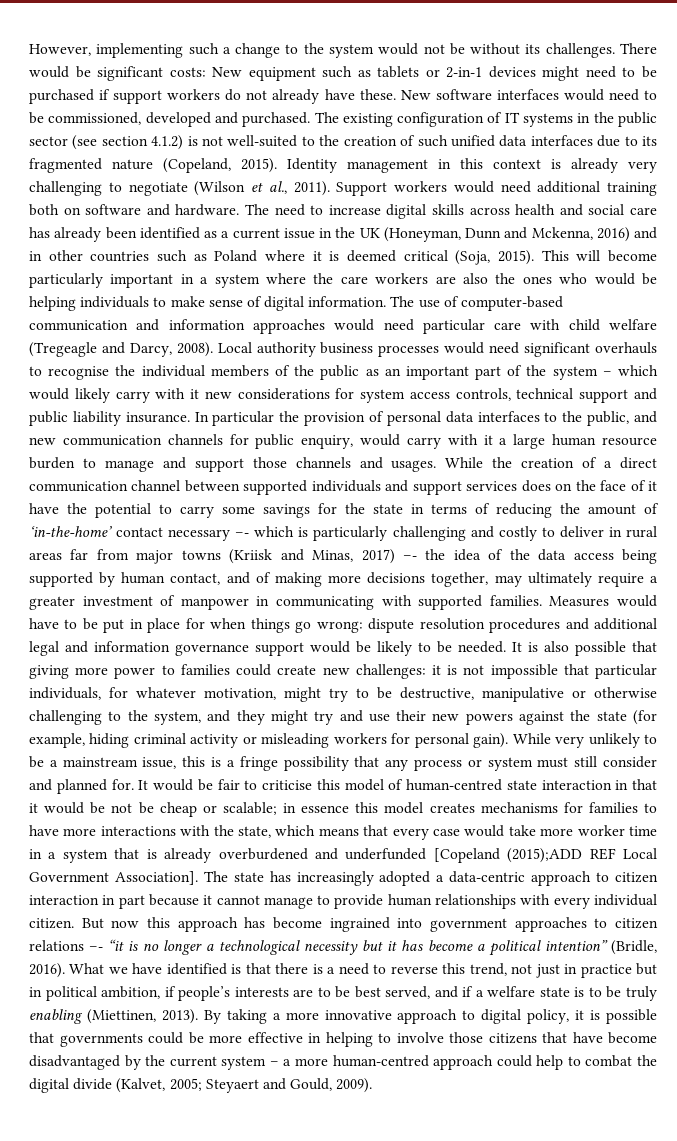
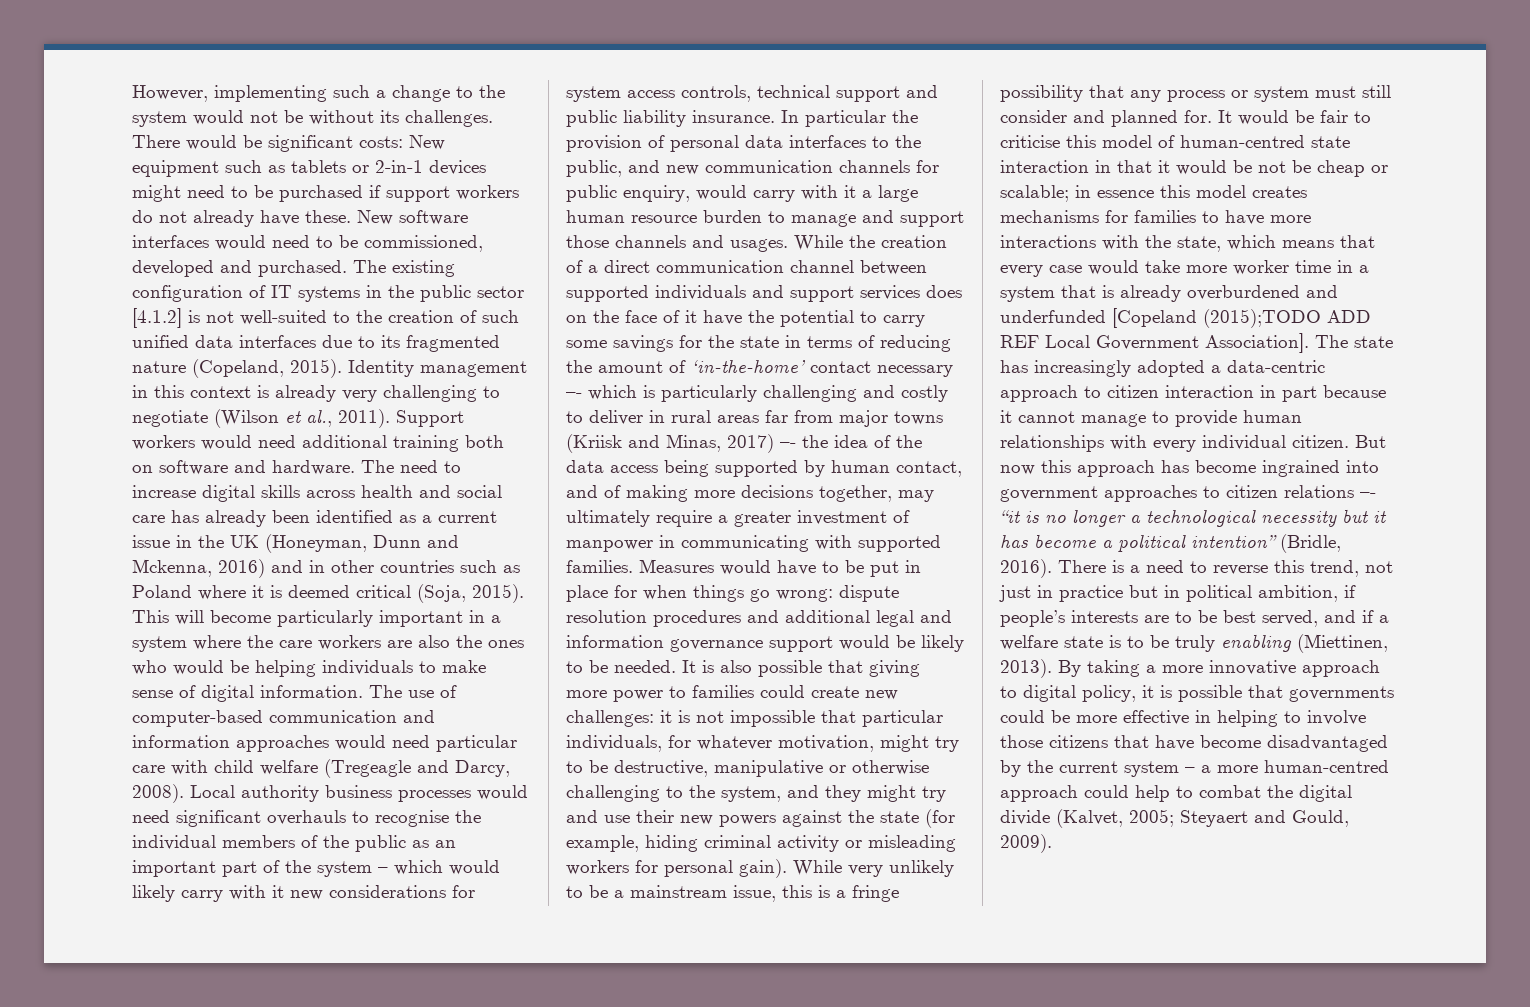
[72,135,184,150] (see section 4.1.2) -> [132,308,182,328] [4.1.2]
[507,848,583,863] (2015);ADD -> [1203,309,1371,328] (2015);TODO ADD
[69,963,309,975] What we have identified is that there -> [1058,560,1106,573] There

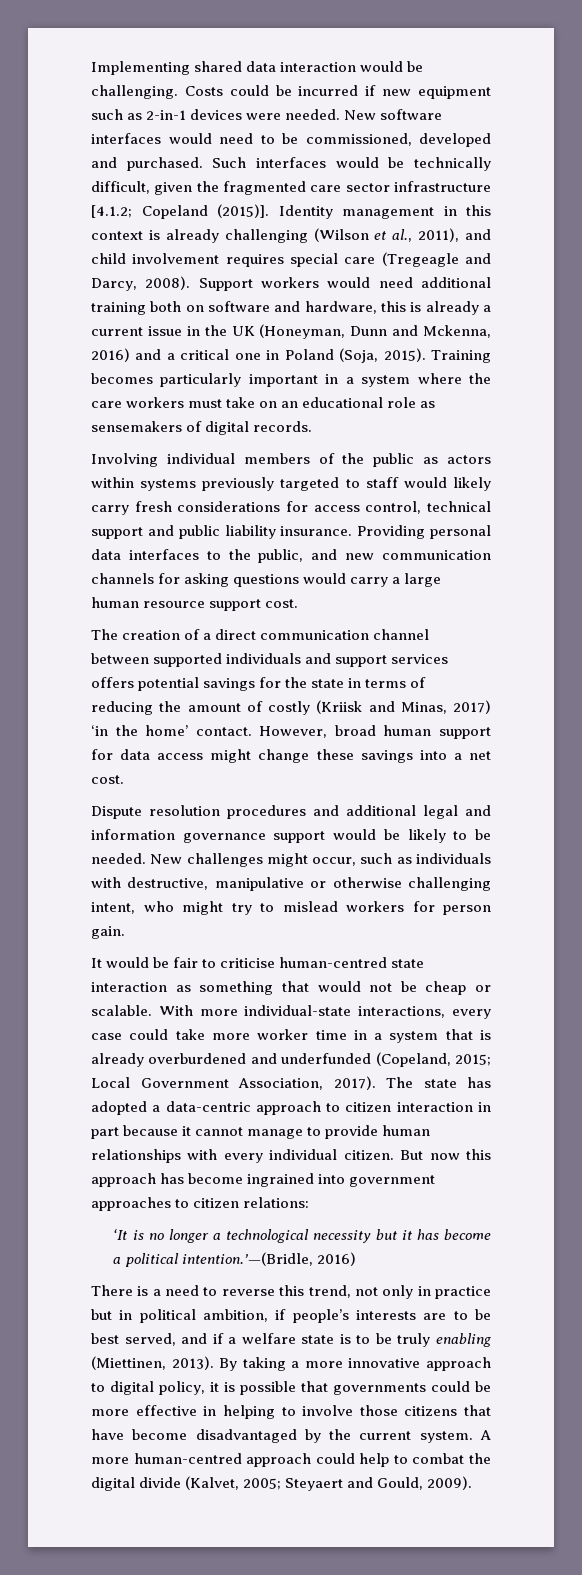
[132,85,505,102] [132,110,493,127] [132,135,445,152] [132,160,486,177] [132,185,519,202] [132,210,351,227] However, implementing such a change to the system would not be without its challenges. There would be significant costs: New equipment such as tablets or 2-in-1 devices might need to be purchased if support workers do not already have these. -> [91,61,424,75] [91,85,492,99] [91,109,341,120] Implementing shared data interaction would be challenging. Costs could be incurred if new equipment such as 2-in-1 devices were needed.
[353,260,455,277] [132,285,524,302] [132,308,519,328] [132,335,500,352] [132,359,342,378] The existing configuration of IT systems in the public sector [4.1.2] is not well-suited to the creation of such unified data interfaces due to its fragmented nature (Copeland, 2015). -> [212,157,491,171] [91,181,491,195] [91,204,269,219] Such interfaces would be technically difficult, given the fragmented care sector infrastructure [4.1.2; Copeland (2015)].
[342,385,500,402] [132,409,390,428] very challenging to negotiate (Wilson et al., 2011). -> [224,228,491,243] [91,252,491,267] [91,276,191,291] challenging (Wilson et al., 2011), and child involvement requires special care (Tregeagle and Darcy, 2008).
[272,460,461,475] [132,485,502,502] [132,510,416,527] hardware. The need to increase digital skills across health and social care has already been identified as -> [304,301,479,315] hardware, this is already
[309,560,520,573] [132,584,524,603] [132,610,271,625] in other countries such as Poland where it is deemed critical (Soja, 2015). This will become -> [166,348,492,363] [91,373,153,384] a critical one in Poland (Soja, 2015). Training becomes
[387,635,524,648] [132,660,486,677] [132,685,457,702] [132,710,435,727] [132,735,517,752] [132,759,510,778] [132,784,528,803] [132,810,481,827] are also the ones who would be helping individuals to make sense of digital information. The use of computer-based communication and information approaches would need particular care with child welfare (Tregeagle and Darcy, 2008). Local authority business processes would need significant overhauls to recognise the -> [188,397,436,408] [91,421,313,435] [91,453,158,467] must take on an educational role as sensemakers of digital records. // Involving
[435,840,456,848] [132,860,500,877] [132,885,475,902] [566,85,751,102] an important part of the system – which would likely carry with it new considerations for system access controls, -> [447,455,492,464] [91,477,492,491] [91,501,422,515] actors within systems previously targeted to staff would likely carry fresh considerations for access control,
[781,110,918,127] [566,135,665,152] In particular the provision of -> [357,525,426,539] Providing
[566,185,918,202] [566,210,964,227] [566,235,875,252] public enquiry, would carry with it a large human resource burden to manage and support those channels and usages. While the -> [184,573,442,587] [91,597,299,611] [91,629,118,640] asking questions would carry a large human resource support cost. // The
[926,285,962,298] [566,310,925,327] [566,340,607,348] does on the face of it have the potential to carry some -> [91,677,200,691] offers potential
[691,360,953,377] [566,385,948,402] [566,410,943,427] [566,434,922,453] [566,460,962,477] [566,485,934,502] [566,510,910,527] [566,535,941,552] [566,559,921,577] [566,585,899,602] ‘in-the-home’ contact necessary –- which is particularly challenging and costly to deliver in rural areas far from major towns (Kriisk and Minas, 2017) –- the idea of the data access being supported by human contact, and of making more decisions together, may ultimately require a greater investment of manpower in communicating with supported families. Measures would have to be put in place for when things go wrong: dispute -> [268,700,491,715] [91,725,491,739] [91,749,491,763] [91,775,124,784] [91,806,142,819] costly (Kriisk and Minas, 2017) ‘in the home’ contact. However, broad human support for data access might change these savings into a net cost. // Dispute
[682,660,920,677] [566,685,898,702] [566,710,943,727] [566,735,959,752] [566,760,608,773] It is also possible that giving more power to families could create new challenges: it is not impossible that particular individuals, for whatever motivation, might try to be -> [150,853,491,867] [91,877,121,888] New challenges might occur, such as individuals with
[666,785,946,802] [566,809,955,828] [566,835,956,852] [566,859,954,878] [566,885,899,902] [1000,85,1391,102] [1000,110,1212,127] to the system, and they might try and use their new powers against the state (for example, hiding criminal activity or misleading workers for personal gain). While very unlikely to be a mainstream issue, this is a fringe possibility that any process or system must still consider and planned for. -> [91,901,491,915] [91,926,125,939] intent, who might try to mislead workers for person gain. //
[1066,135,1350,148] [1000,160,1388,177] [1000,185,1307,202] [1000,210,1311,225] [1000,235,1375,252] this model of human-centred state interaction in that it would be not be cheap or scalable; in essence this model creates mechanisms for families to have more interactions with the state, which means that -> [279,957,425,968] [91,981,491,995] [91,1005,446,1018] human-centred state interaction as something that would not be cheap or scalable. With more individual-state interactions,
[1088,260,1139,275] would -> [129,1029,169,1040] could
[1112,308,1371,328] [1000,333,1309,353] [Copeland (2015);TODO ADD REF Local Government Association]. -> [375,1052,491,1067] [91,1076,376,1090] (Copeland, 2015; Local Government Association, 2017).
[1034,360,1131,377] increasingly -> (491, 1082) none
[1284,485,1376,498] [1000,510,1021,523] relations –- “it -> [243,1197,310,1208] [113,1229,128,1240] relations: // ‘It
[1191,534,1341,553] [1000,559,1052,578] intention” (Bridle, 2016). -> [181,1252,356,1266] intention.’—(Bridle, 2016) //
[999,585,1031,602] just -> [382,1285,414,1299] only
[1124,761,1211,777] system – a -> [419,1430,491,1443] system. A

